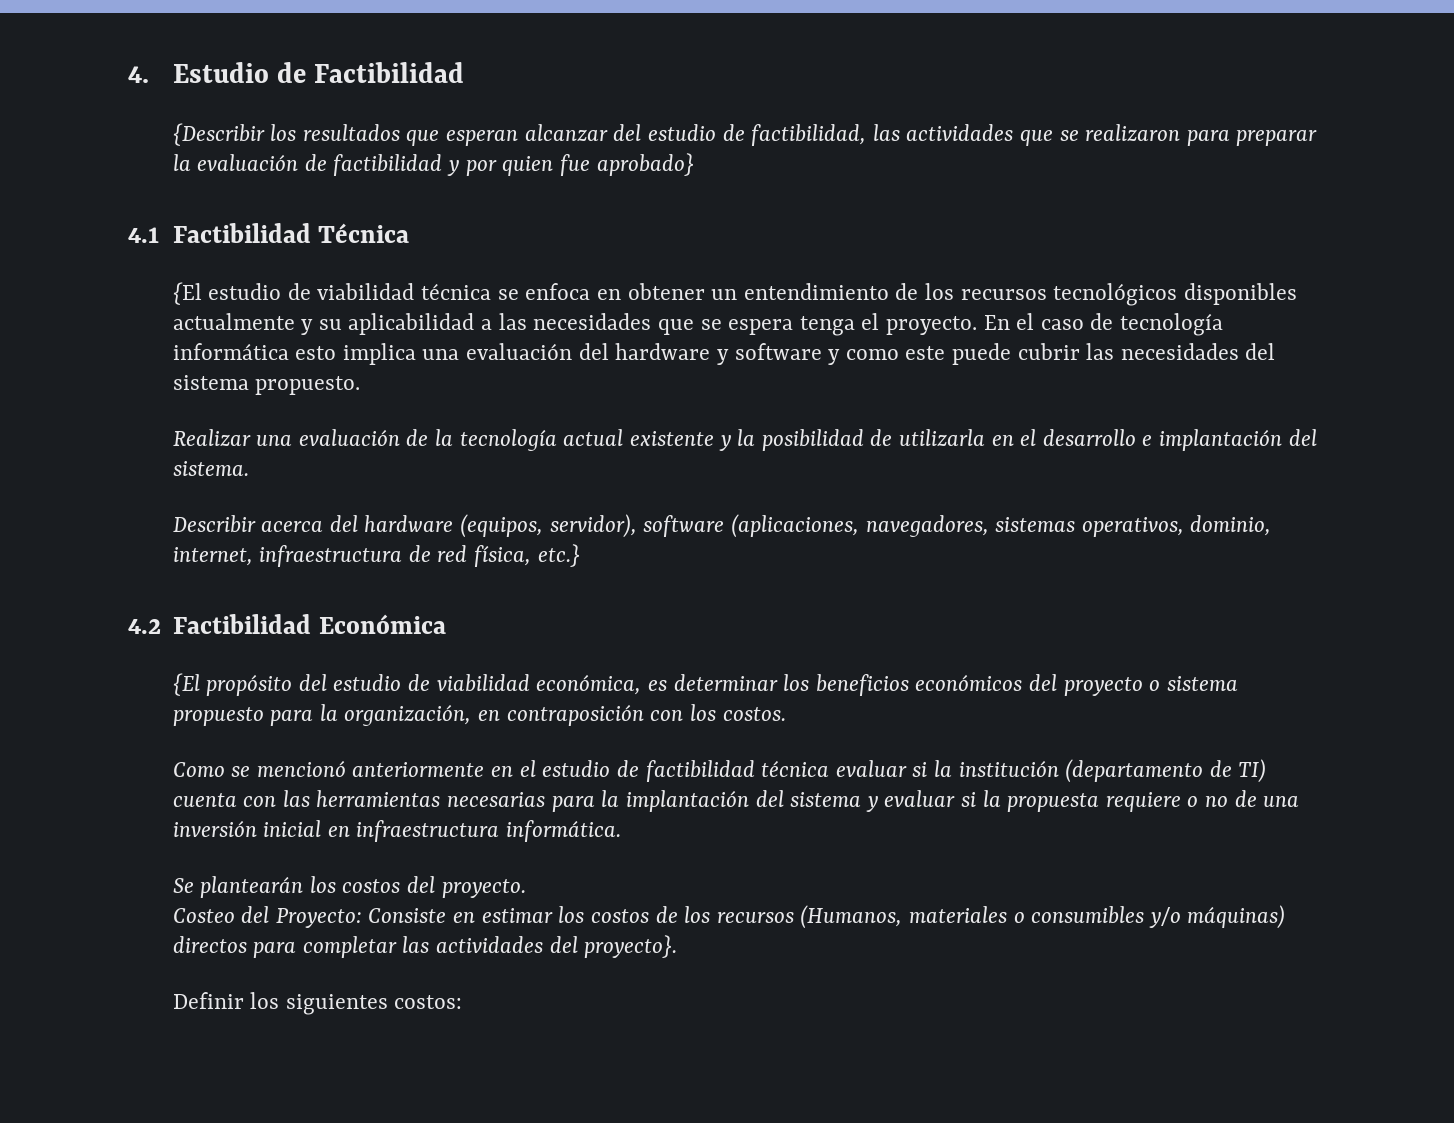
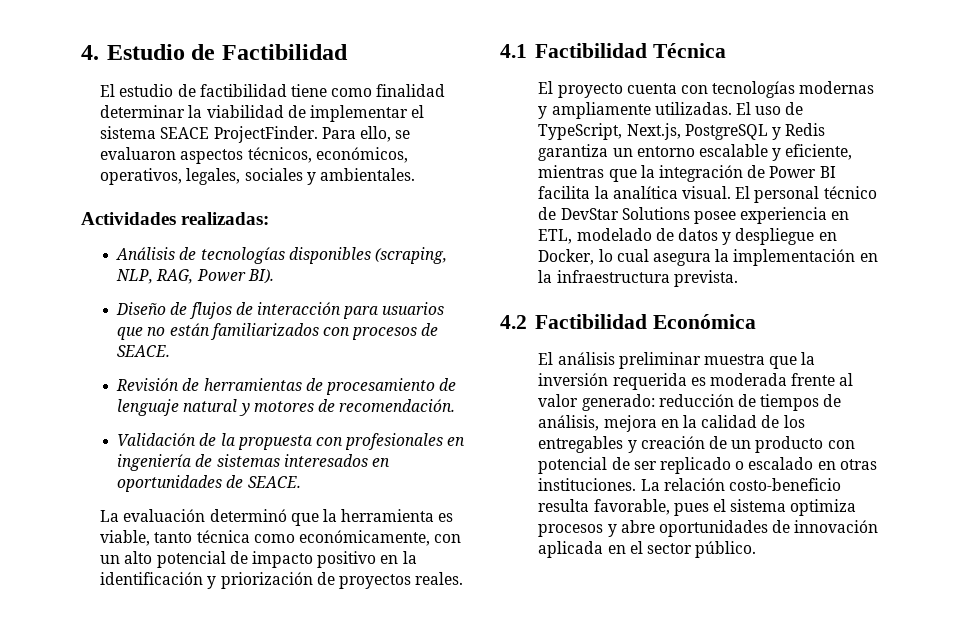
[172,123,1318,146] [172,153,694,176] [128,223,410,243] [172,282,1297,306] [172,313,1224,336] [172,343,1276,365] [172,375,361,395] [172,429,1317,451] [172,461,249,476] [172,514,1272,538] [172,544,580,567] [128,614,446,634] [172,673,1238,696] [172,704,786,726] [172,759,1267,783] [172,790,1300,812] [172,820,622,842] [172,876,526,898] [172,905,1286,929] [172,935,678,958] [172,992,463,1015] {Describir los resultados que esperan alcanzar del estudio de factibilidad, las actividades que se realizaron para preparar la evaluación de factibilidad y por quien fue aprobado} // 4.1 Factibilidad Técnica // {El estudio de viabilidad técnica se enfoca en obtener un entendimiento de los recursos tecnológicos disponibles actualmente y su aplicabilidad a las necesidades que se espera tenga el proyecto. En el caso de tecnología informática esto implica una evaluación del hardware y software y como este puede cubrir las necesidades del sistema propuesto. // Realizar una evaluación de la tecnología actual existente y la posibilidad de utilizarla en el desarrollo e implantación del sistema. // Describir acerca del hardware (equipos, servidor), software (aplicaciones, navegadores, sistemas operativos, dominio, internet, infraestructura de red física, etc.} // 4.2 Factibilidad Económica // {El propósito del estudio de viabilidad económica, es determinar los beneficios económicos del proyecto o sistema propuesto para la organización, en contraposición con los costos. // Como se mencionó anteriormente en el estudio de factibilidad técnica evaluar si la institución (departamento de TI) cuenta con las herramientas necesarias para la implantación del sistema y evaluar si la propuesta requiere o no de una inversión inicial en infraestructura informática. // Se plantearán los costos del proyecto. // Costeo del Proyecto: Consiste en estimar los costos de los recursos (Humanos, materiales o consumibles y/o máquinas) directos para completar las actividades del proyecto}. // Definir los siguientes costos: -> [100,84,446,97] [100,105,425,122] [100,126,411,143] [100,147,408,164] [100,168,415,185] [81,212,270,225] [116,247,448,264] [116,269,274,284] [116,302,445,319] [117,323,439,340] [117,345,171,357] [116,378,457,395] [117,399,456,416] [117,433,466,450] [117,454,391,471] [117,475,301,492] [100,509,454,526] [100,530,462,546] [100,551,417,568] [100,572,464,589] [500,43,726,58] [538,81,875,98] [538,102,804,119] [538,123,826,140] [538,144,853,161] [538,165,836,182] [538,186,877,203] [538,207,850,224] [538,228,837,245] [538,249,878,266] [538,270,738,287] [500,314,756,329] [538,352,816,369] [538,373,854,390] [538,394,842,411] [538,415,805,432] [538,436,855,453] [538,457,877,474] [538,478,841,491] [538,499,857,516] [538,520,879,537] [538,541,757,558] El estudio de factibilidad tiene como finalidad determinar la viabilidad de implementar el sistema SEACE ProjectFinder. Para ello, se evaluaron aspectos técnicos, económicos, operativos, legales, sociales y ambientales. // Actividades realizadas: // Análisis de tecnologías disponibles (scraping, NLP, RAG, Power BI). // Diseño de flujos de interacción para usuarios que no están familiarizados con procesos de SEACE. // Revisión de herramientas de procesamiento de lenguaje natural y motores de recomendación. // Validación de la propuesta con profesionales en ingeniería de sistemas interesados en oportunidades de SEACE. // La evaluación determinó que la herramienta es viable, tanto técnica como económicamente, con un alto potencial de impacto positivo en la identificación y priorización de proyectos reales. // 4.1 Factibilidad Técnica // El proyecto cuenta con tecnologías modernas y ampliamente utilizadas. El uso de TypeScript, Next.js, PostgreSQL y Redis garantiza un entorno escalable y eficiente, mientras que la integración de Power BI facilita la analítica visual. El personal técnico de DevStar Solutions posee experiencia en ETL, modelado de datos y despliegue en Docker, lo cual asegura la implementación en la infraestructura prevista. // 4.2 Factibilidad Económica // El análisis preliminar muestra que la inversión requerida es moderada frente al valor generado: reducción de tiempos de análisis, mejora en la calidad de los entregables y creación de un producto con potencial de ser replicado o escalado en otras instituciones. La relación costo-beneficio resulta favorable, pues el sistema optimiza procesos y abre oportunidades de innovación aplicada en el sector público.

